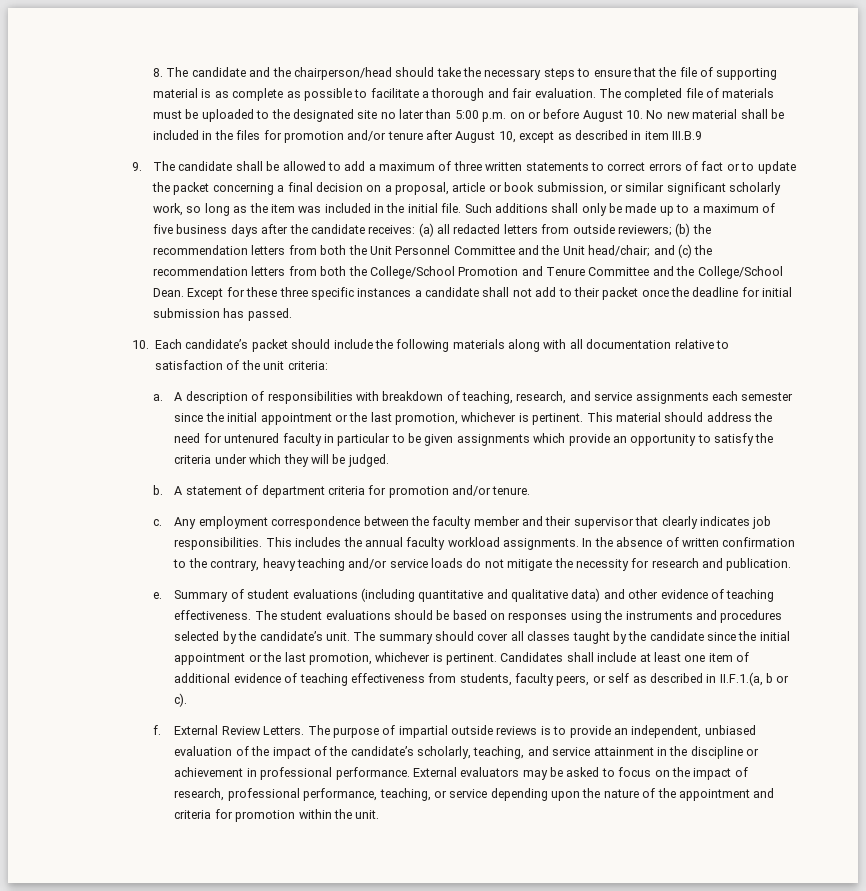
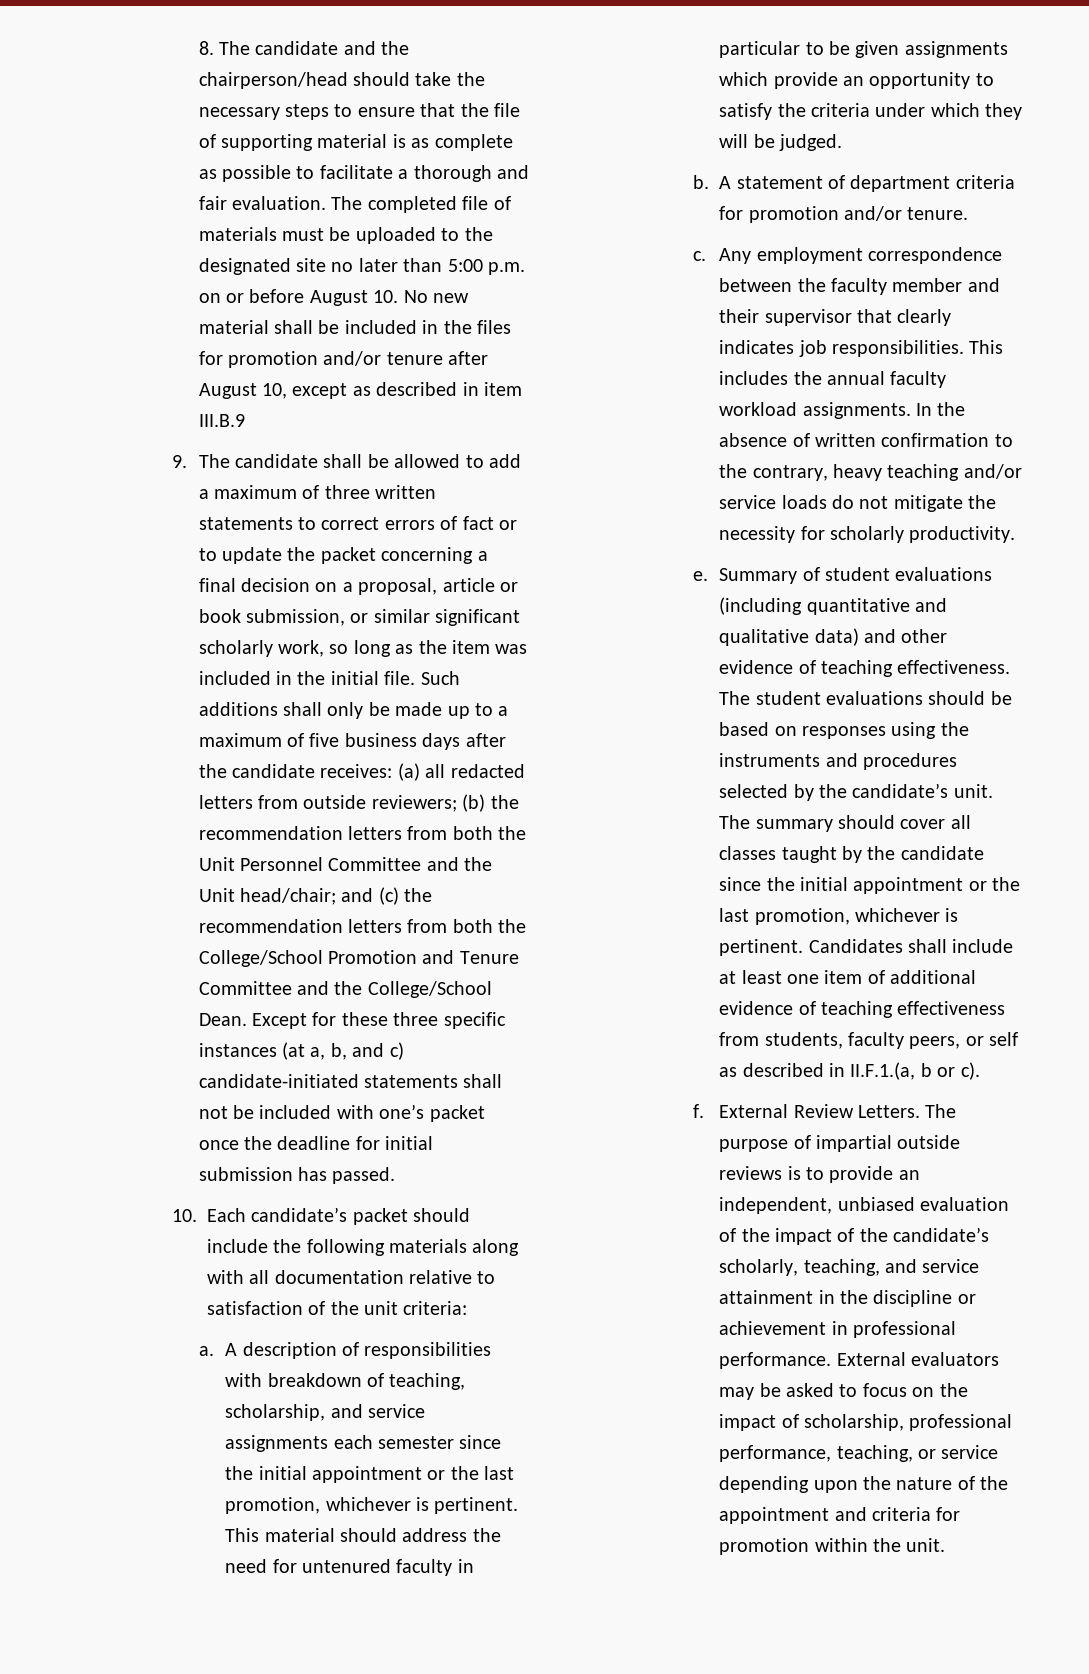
[414,287,600,297] a candidate shall not add to their -> [281,1042,404,1060] [198,1074,503,1088] [198,1104,425,1119] (at a, b, and c) candidate-initiated statements shall not be included with one’s
[516,391,567,404] research, -> [225,1404,326,1421] scholarship,
[651,558,792,571] research and publication. -> [829,526,1016,543] scholarly productivity.
[174,788,225,801] research, -> [803,1414,904,1431] scholarship,

